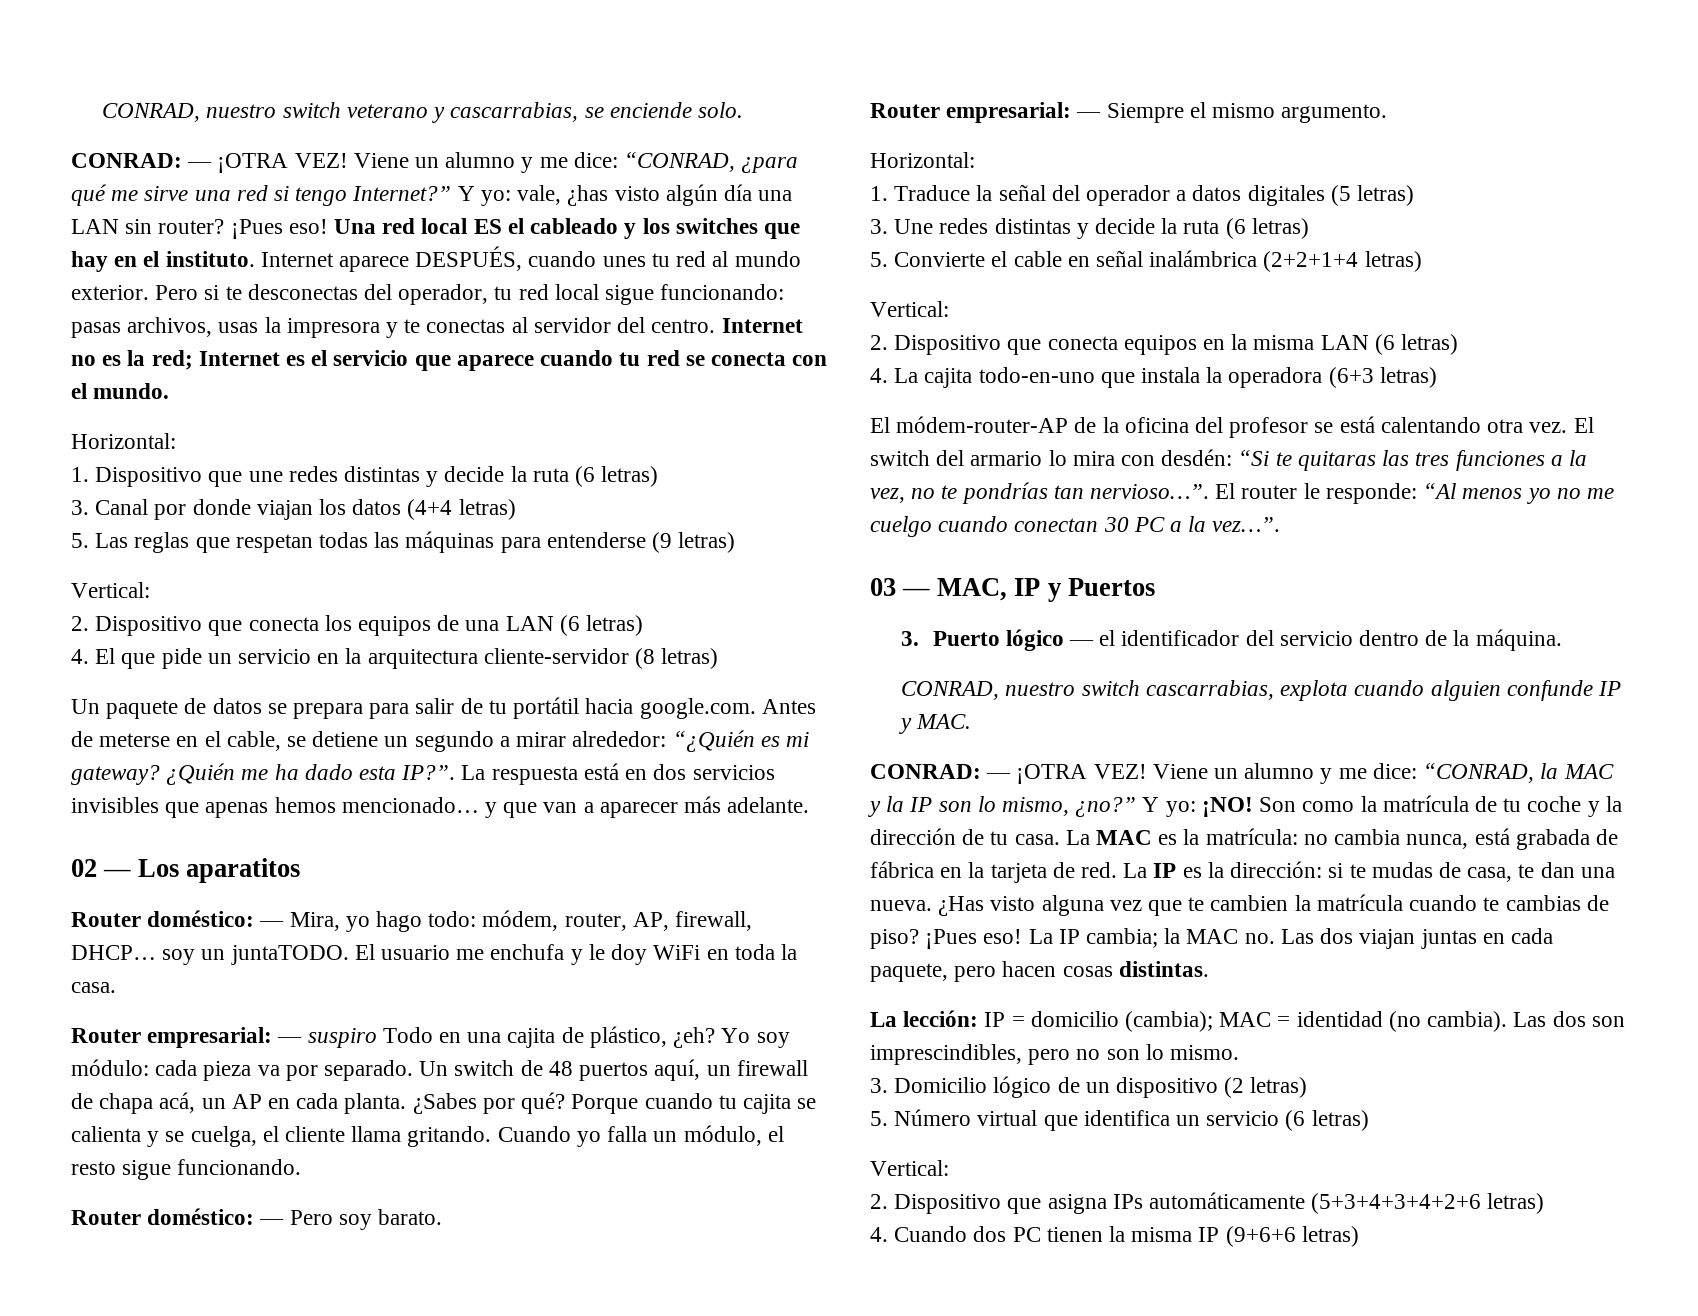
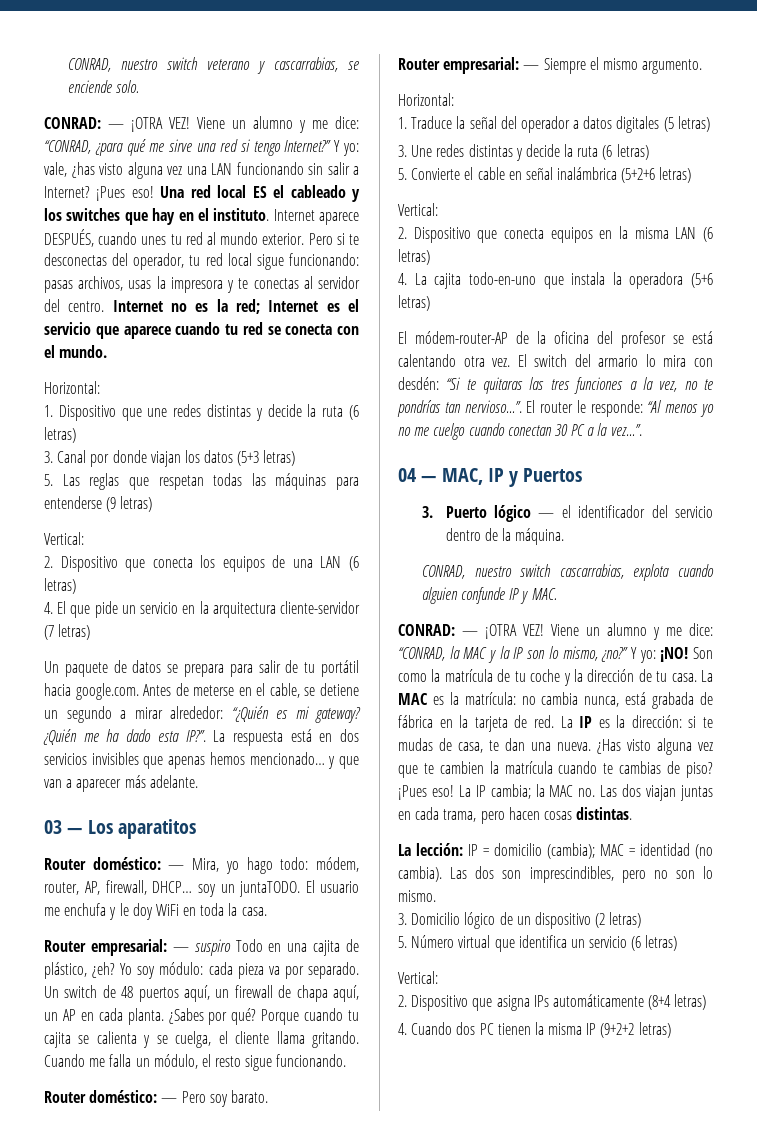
[665,184,793,206] [71,219,225,234] algún día una LAN sin router? -> [127,162,359,179] [44,186,90,198] alguna vez una LAN funcionando sin salir a Internet?
[407,499,453,520] (4+4 -> [237,451,260,466] (5+3
[635,648,656,669] (8 -> [44,625,54,640] (7
[71,859,97,877] 02 -> [44,820,62,834] 03
[159,1092,196,1113] acá, -> [333,985,359,1002] aquí,
[576,1131,601,1147] yo -> [89,1058,106,1067] me
[1263,251,1359,272] (2+2+1+4 -> [621,168,656,183] (5+2+6
[1328,367,1374,388] (6+3 -> [691,273,713,288] (5+6
[870,578,896,596] 03 -> [398,468,416,482] 04
[870,963,948,982] paquete, -> [443,809,477,822] trama,
[1311,1193,1482,1214] (5+3+4+3+4+2+6 -> [648,995,672,1010] (8+4
[1225,1226,1296,1247] (9+6+6 -> [600,1023,635,1038] (9+2+2

